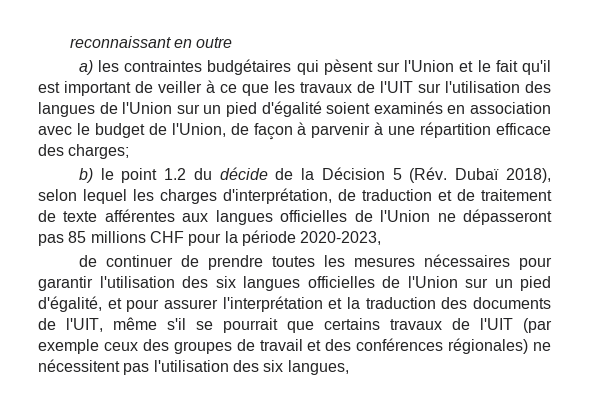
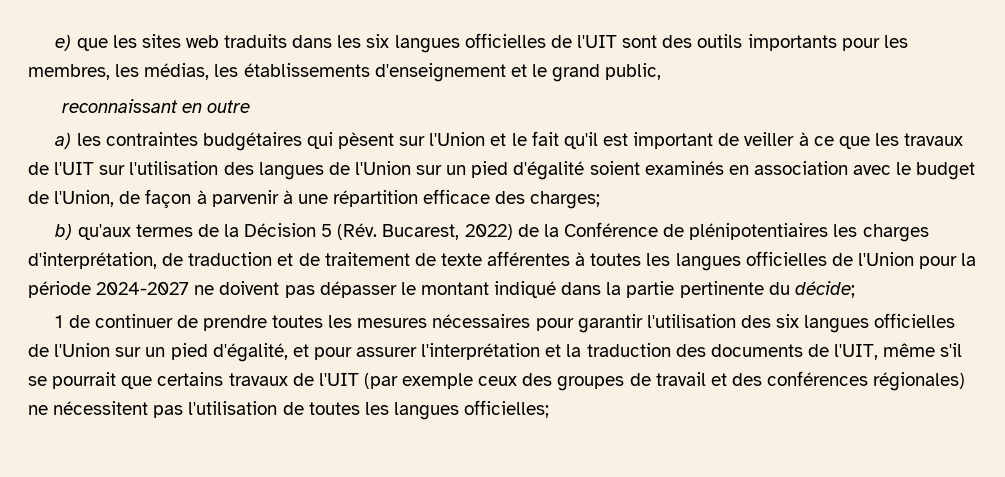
(69, 42) none -> [55,33,908,53] [28,63,662,82] e) que les sites web traduits dans les six langues officielles de l'UIT sont des outils importants pour les membres, les médias, les établissements d'enseignement et le grand public, //
[100,167,268,183] le point 1.2 du décide -> [77,224,193,240] qu'aux termes
[455,168,552,183] [38,189,127,204] Dubaï 2018), selon lequel -> [382,222,829,240] Bucarest, 2022) de la Conférence de plénipotentiaires
[182,209,553,225] [38,230,382,246] aux langues officielles de l'Union ne dépasseront pas 85 millions CHF pour la période 2020-2023, // -> [575,251,977,271] [28,281,855,298] [55,315,64,328] à toutes les langues officielles de l'Union pour la période 2024-2027 ne doivent pas dépasser le montant indiqué dans la partie pertinente du décide; // 1
[232,360,349,375] des six langues, -> [282,400,550,420] de toutes les langues officielles;

